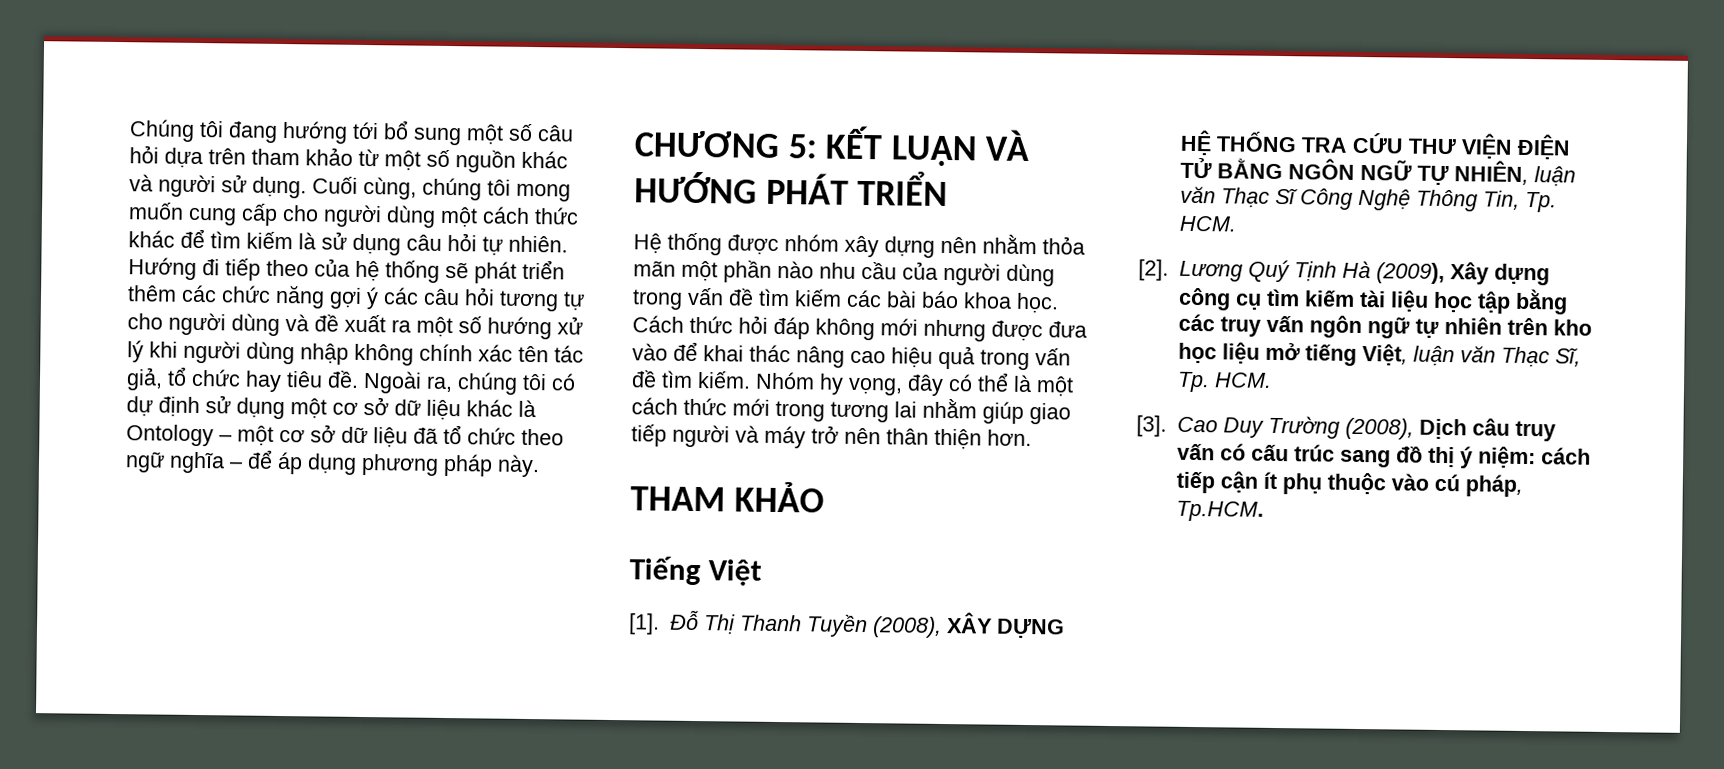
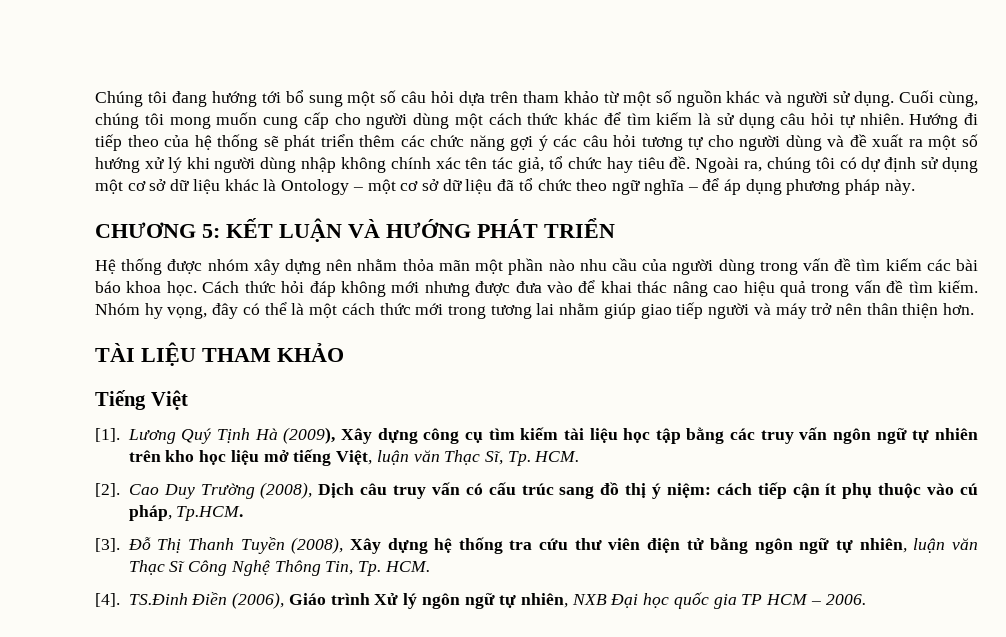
(1032, 438) none -> [95,342,196,366] TÀI LIỆU
[669,609,1065,639] [1179,129,1571,160] [1179,157,1576,187] [1179,185,1557,213] [1178,215,1237,232] [1138,259,1169,281] Đỗ Thị Thanh Tuyền (2008), XÂY DỰNG HỆ THỐNG TRA CỨU THƯ VIỆN ĐIỆN TỬ BẰNG NGÔN NGỮ TỰ NHIÊN, luận văn Thạc Sĩ Công Nghệ Thông Tin, Tp. HCM. // [2]. -> (120, 435) none
[1136,415,1167,437] [3]. -> [95,483,120,497] [2].
(1264, 511) none -> [95,537,979,554] [128,560,430,576] [95,592,866,609] // [3]. Đỗ Thị Thanh Tuyền (2008), Xây dựng hệ thống tra cứu thư viên điện tử bằng ngôn ngữ tự nhiên, luận văn Thạc Sĩ Công Nghệ Thông Tin, Tp. HCM. // [4]. TS.Đinh Điền (2006), Giáo trình Xử lý ngôn ngữ tự nhiên, NXB Đại học quốc gia TP HCM – 2006.

